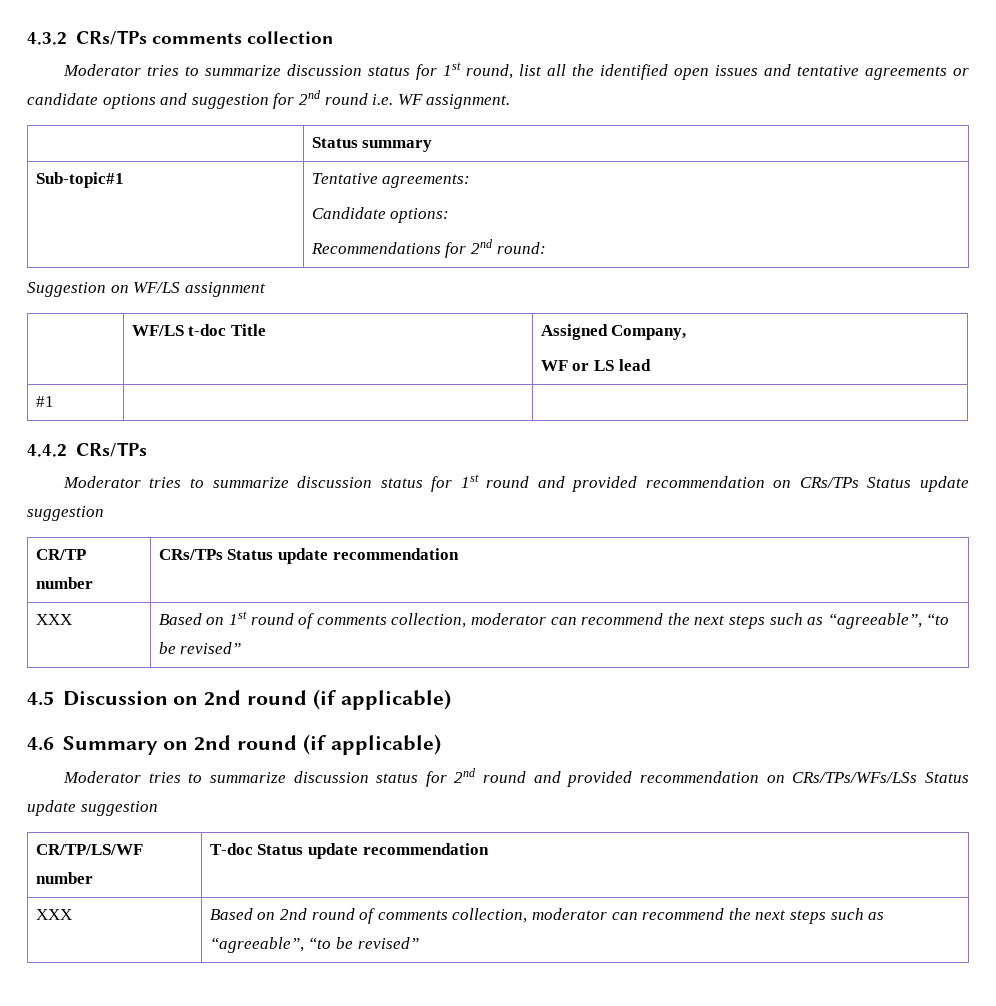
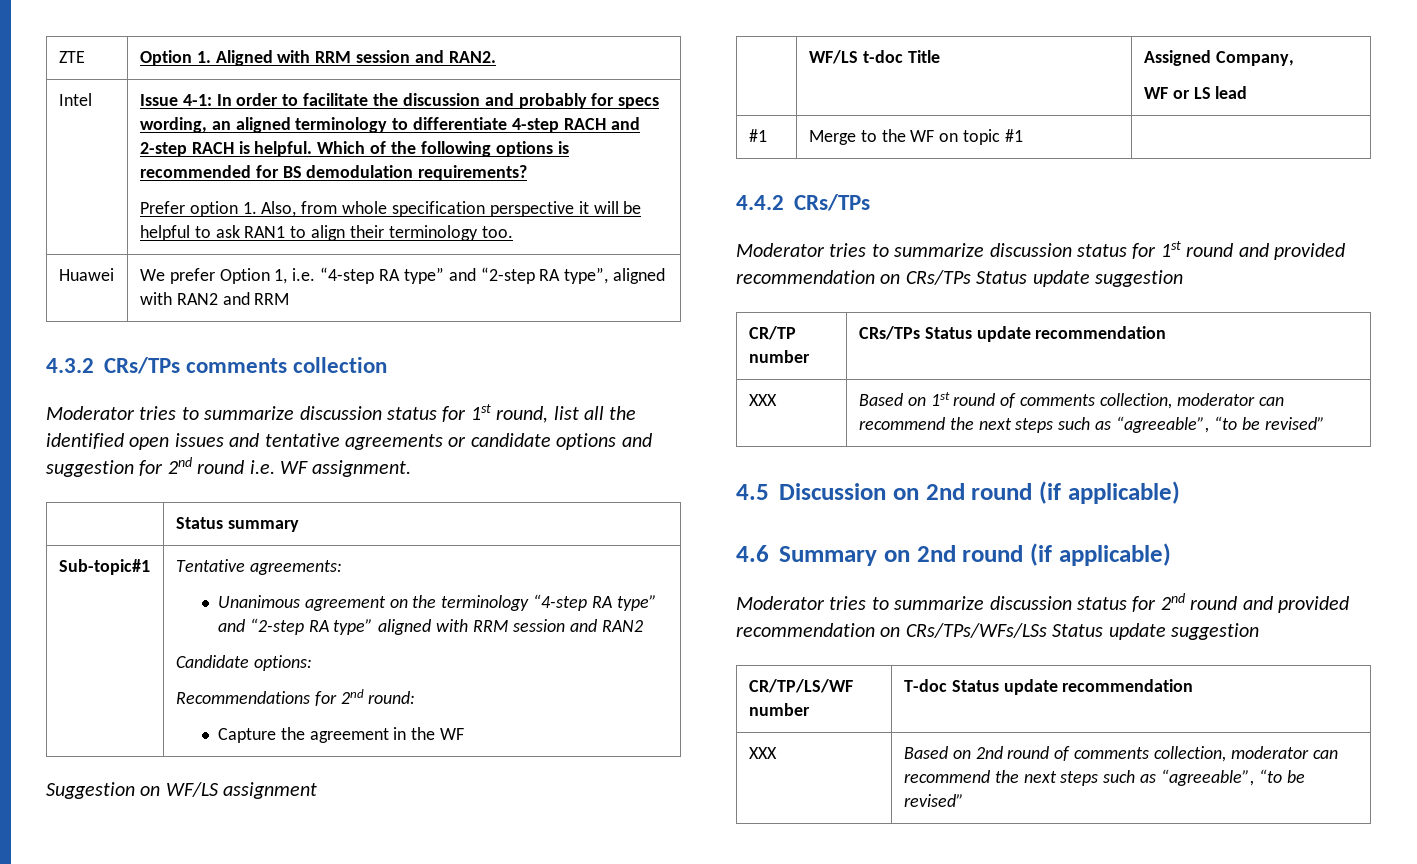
(27, 38) none -> [58,51,85,63] [139,50,496,66] [58,93,92,106] [139,93,660,109] [139,117,640,133] [139,141,569,157] [139,165,528,181] [139,201,642,217] [139,225,513,241] [58,268,114,281] [139,267,666,284] [139,292,290,305] ZTE | Option 1. Aligned with RRM session and RAN2. // Intel | Issue 4-1: In order to facilitate the discussion and probably for specs wording, an aligned terminology to differentiate 4-step RACH and 2-step RACH is helpful. Which of the following options is recommended for BS demodulation requirements? // Prefer option 1. Also, from whole specification perspective it will be helpful to ask RAN1 to align their terminology too. // Huawei | We prefer Option 1, i.e. “4-step RA type” and “2-step RA type”, aligned with RAN2 and RRM //
(471, 181) none -> [217,594,657,611] [217,618,643,635] // Unanimous agreement on the terminology “4-step RA type” and “2-step RA type” aligned with RRM session and RAN2
(546, 248) none -> [217,727,465,743] // Capture the agreement in the WF
(54, 401) none -> [808,129,1024,145] Merge to the WF on topic #1

